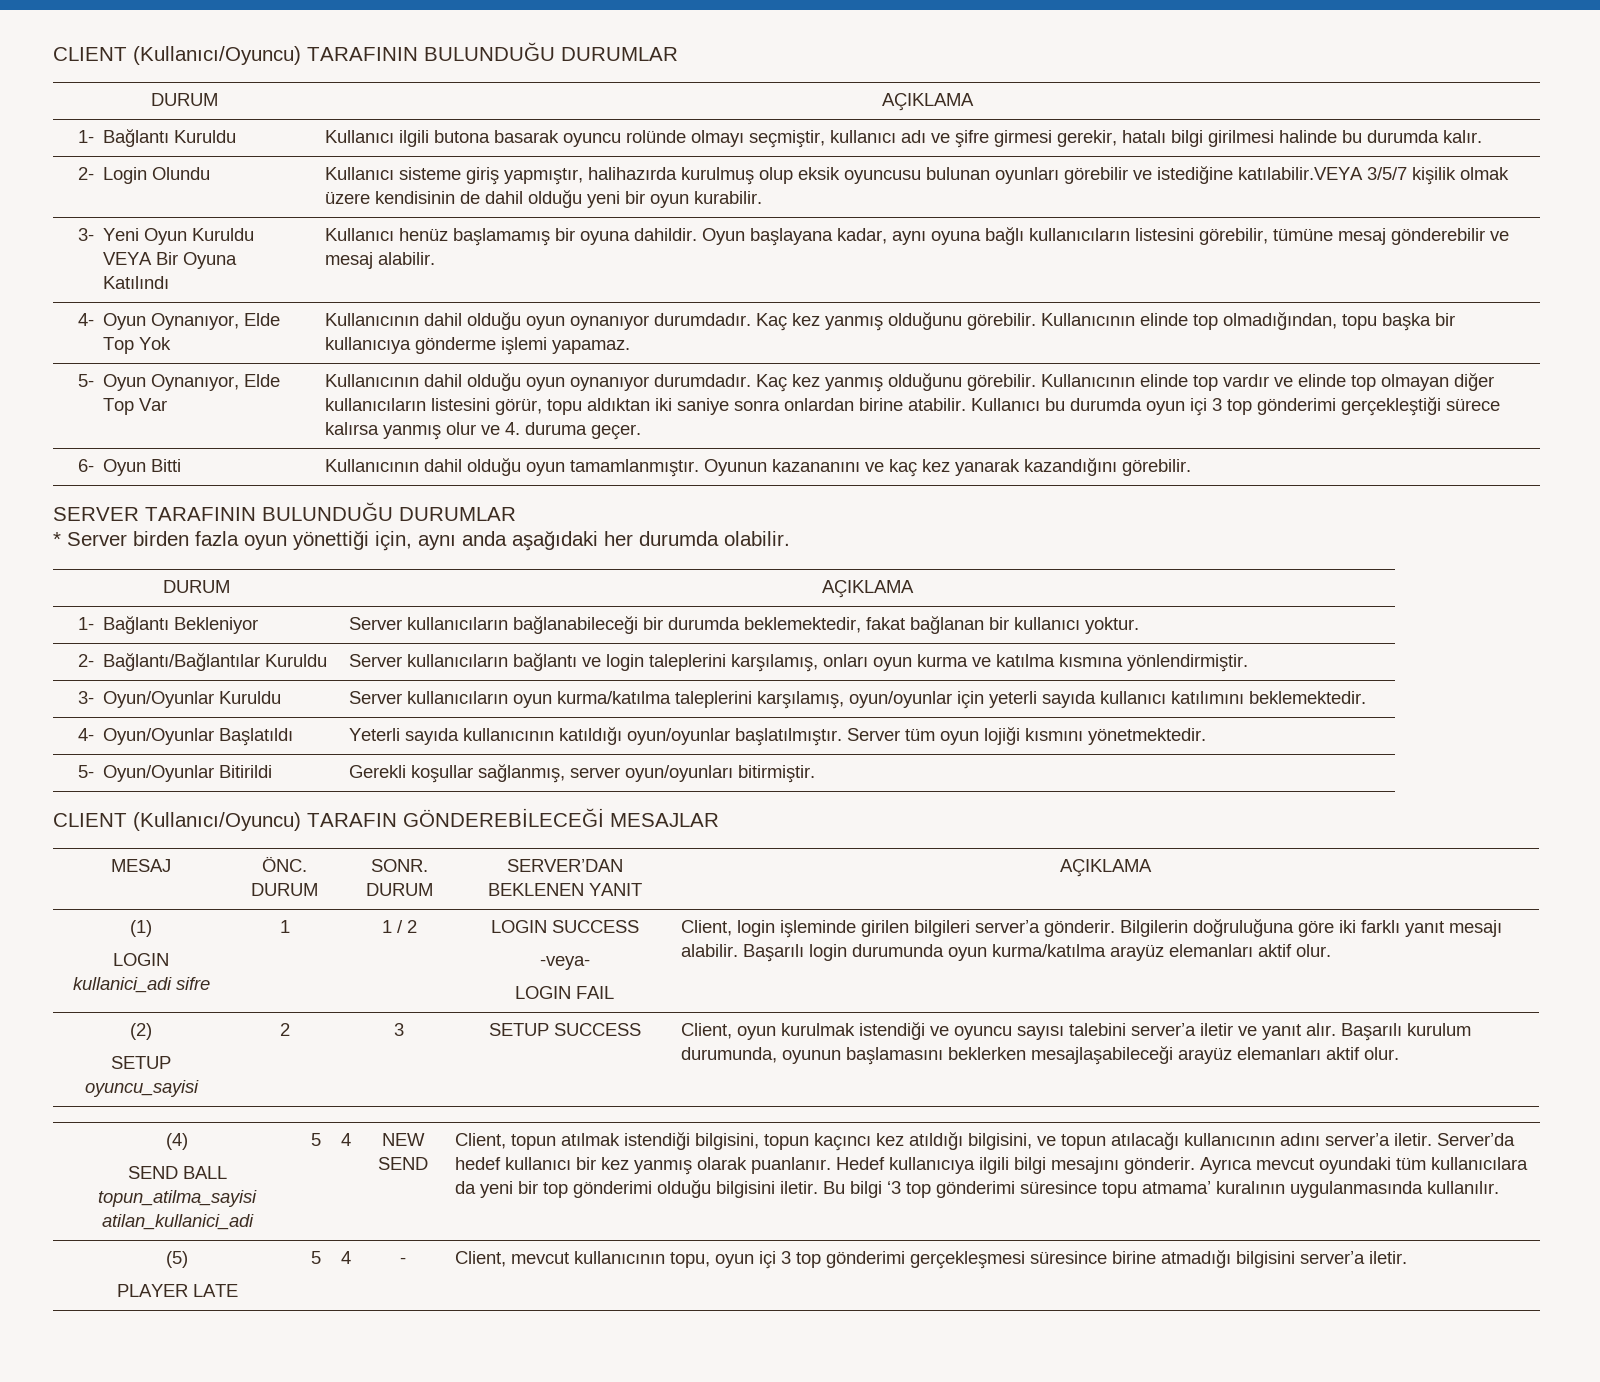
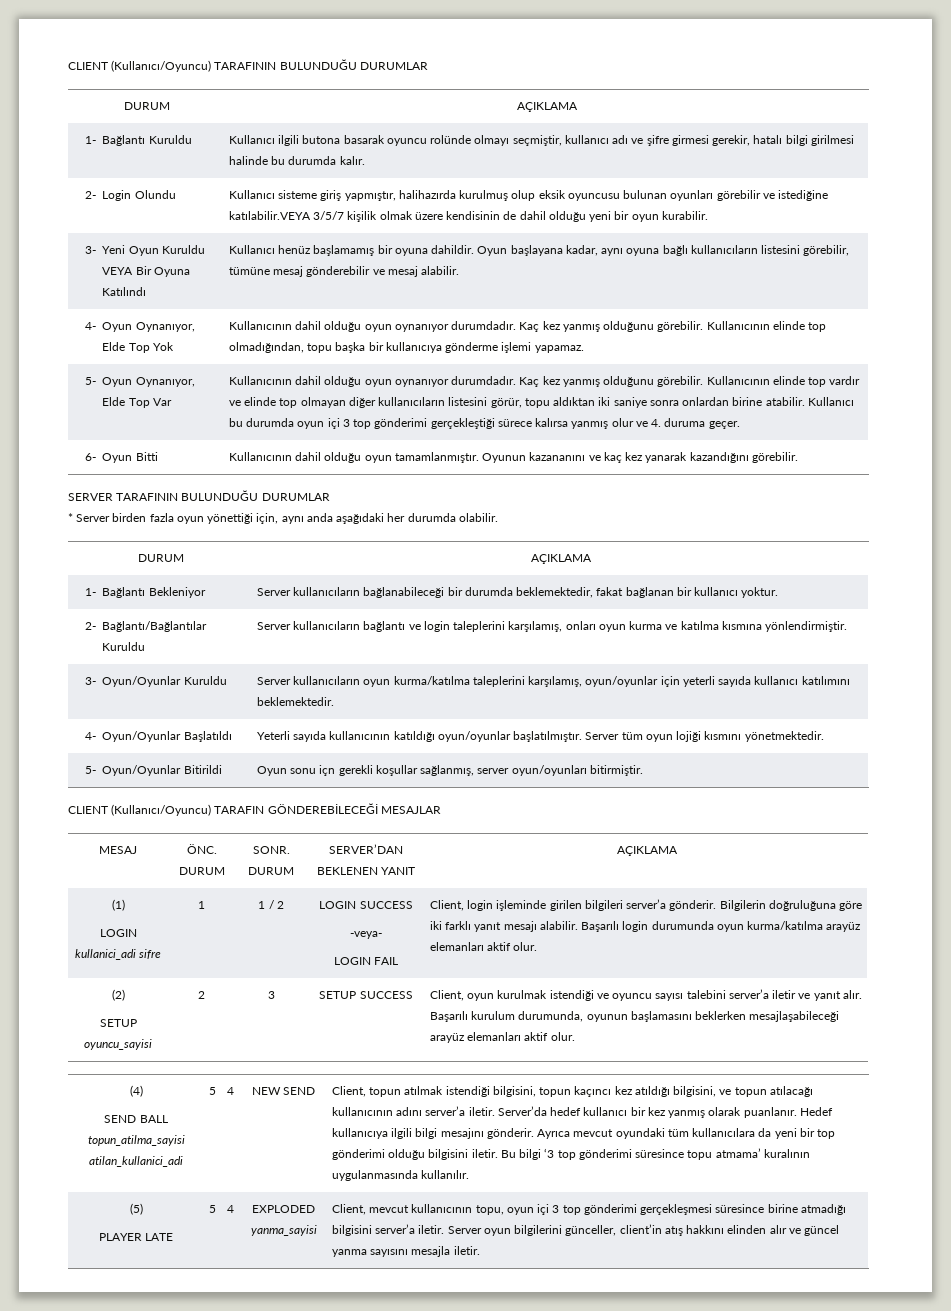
[348,765,406,778] Gerekli -> [256,765,373,776] Oyun sonu içn gerekli
[400,1257,406,1264] - -> [252,1205,315,1213] [250,1225,317,1236] EXPLODED yanma_sayisi
(1407, 1257) none -> [447,1224,840,1236] [331,1246,480,1257] Server oyun bilgilerini günceller, client’in atış hakkını elinden alır ve güncel yanma sayısını mesajla iletir.

